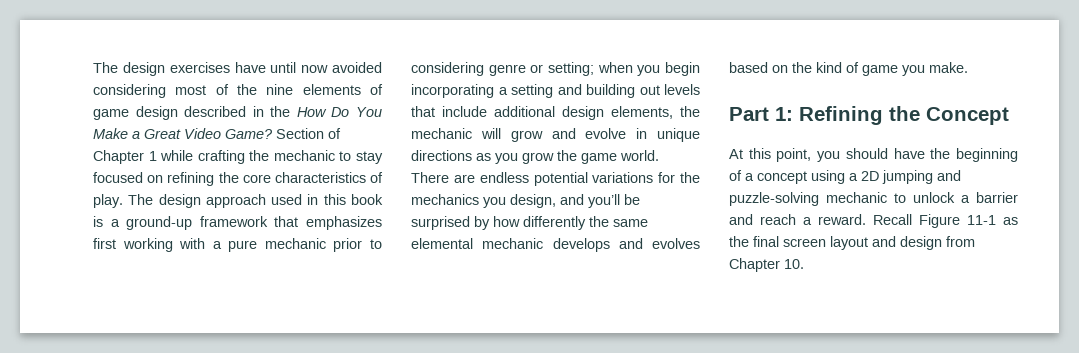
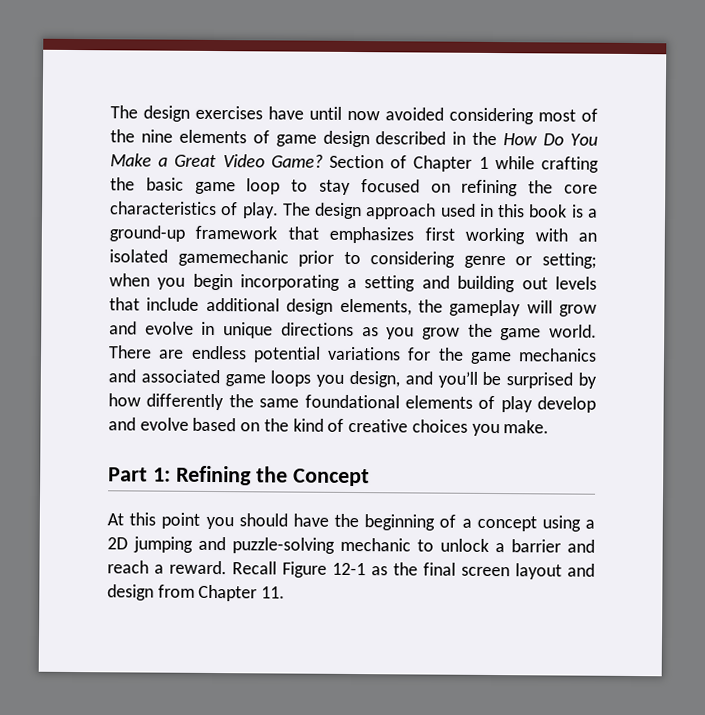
[273,150,335,161] mechanic -> [145,177,281,195] basic game loop
[212,238,326,252] a pure mechanic -> [578,232,598,242] [109,249,289,267] an isolated gamemechanic
[411,128,472,139] mechanic -> [449,299,522,317] gameplay
[411,194,479,205] mechanics -> [469,348,597,365] [108,369,312,387] game mechanics and associated game loops
[411,238,700,252] elemental mechanic develops and evolves -> [304,394,596,413] [108,417,189,431] foundational elements of play develop and evolve
[862,65,898,76] game -> [348,418,468,433] creative choices
[776,148,812,162] point, -> [161,512,201,529] point
[967,215,996,225] 11-1 -> [332,562,366,576] 12-1
[784,259,804,269] 10. -> [261,586,286,599] 11.

